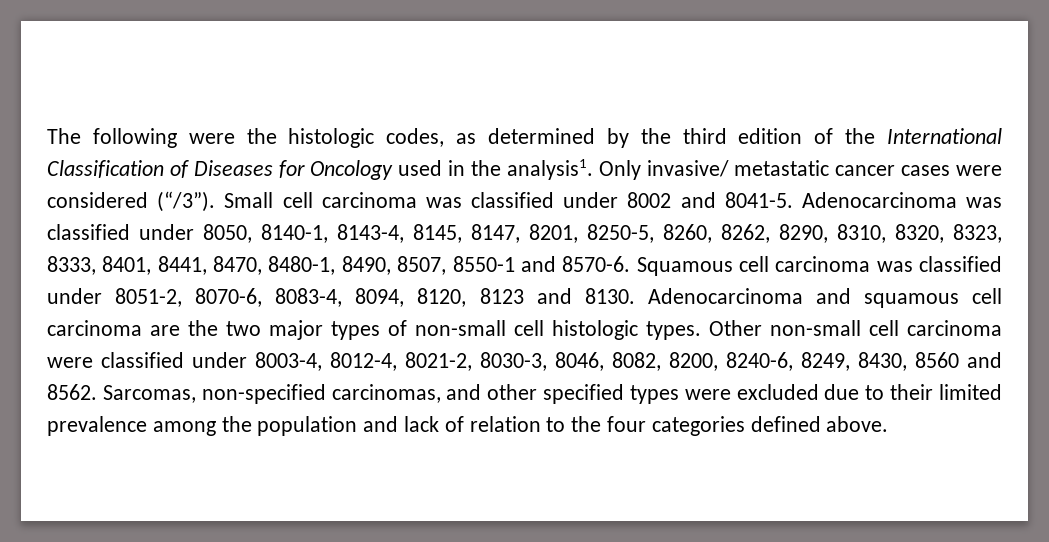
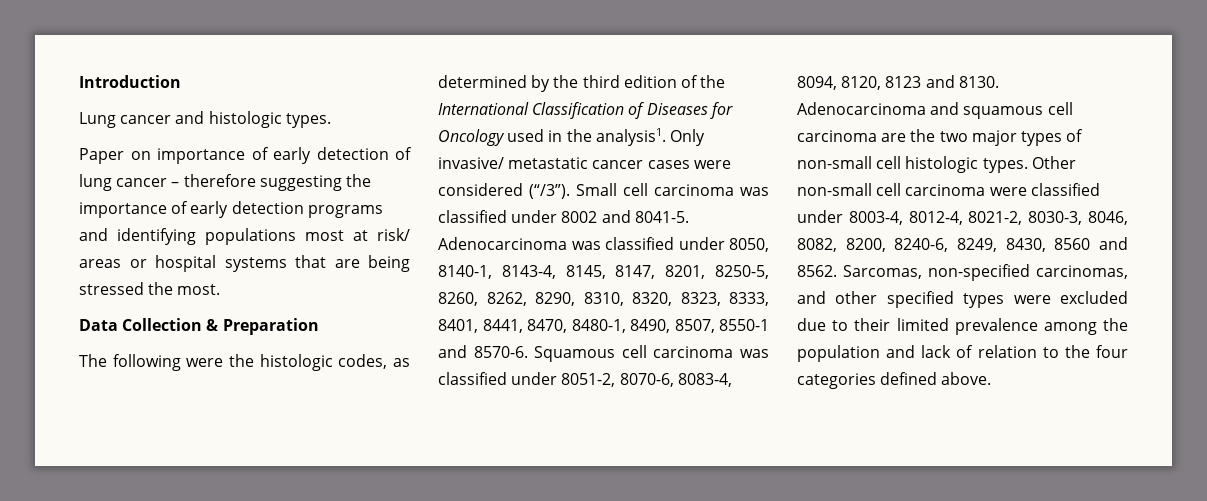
(47, 136) none -> [79,75,181,88] [79,111,331,128] [79,147,412,164] [79,174,371,191] [79,201,383,218] [79,228,410,245] [79,255,410,272] [79,282,221,295] [79,318,319,335] Introduction // Lung cancer and histologic types. // Paper on importance of early detection of lung cancer – therefore suggesting the importance of early detection programs and identifying populations most at risk/ areas or hospital systems that are being stressed the most. // Data Collection & Preparation //

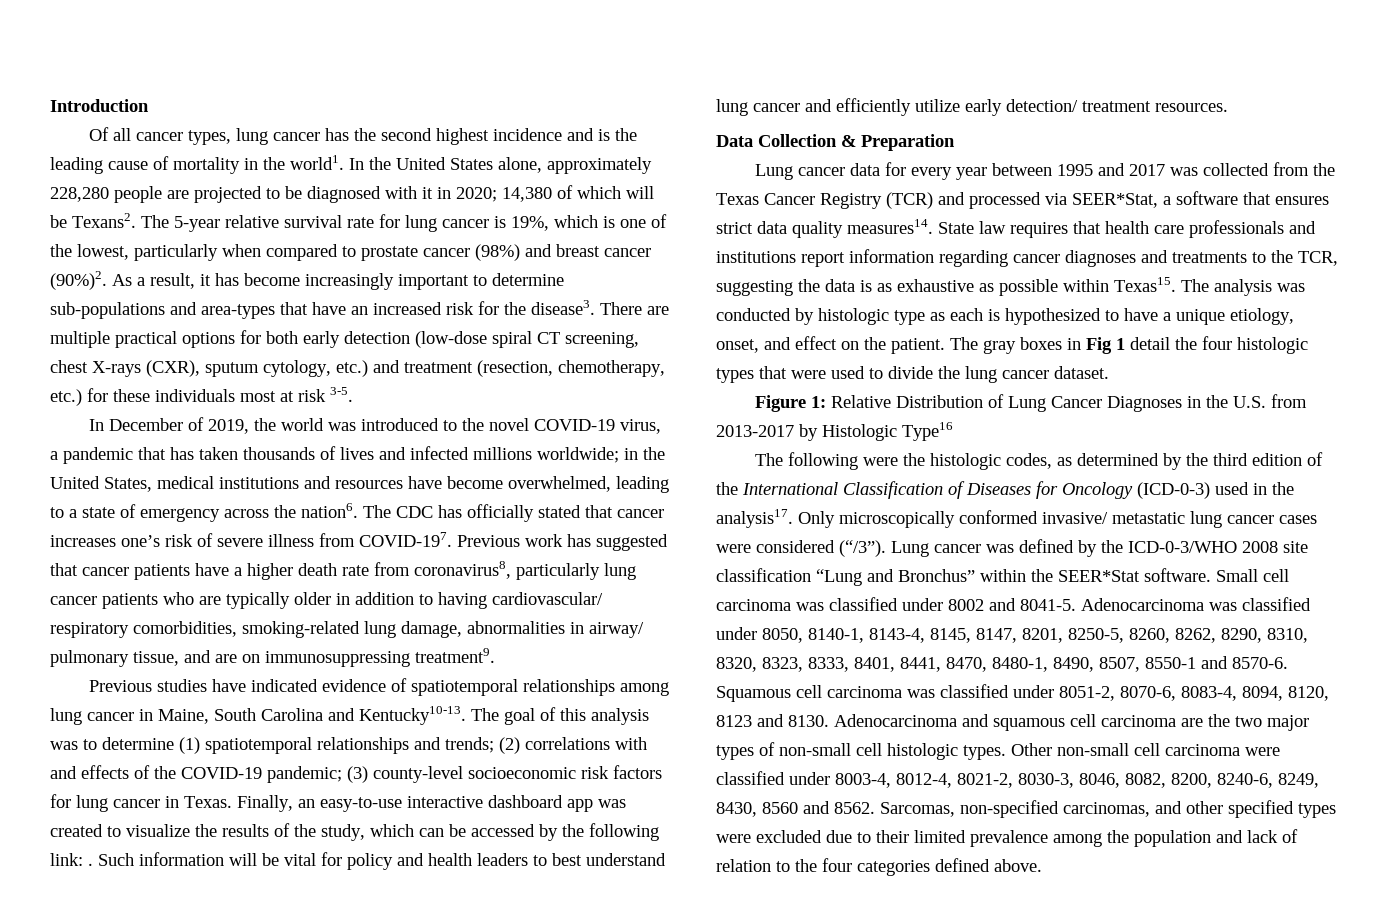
[79,111,331,128] [79,147,412,164] [79,174,371,191] [79,201,383,218] [79,228,410,245] [79,255,410,272] [79,282,221,295] [79,318,319,335] Lung cancer and histologic types. // Paper on importance of early detection of lung cancer – therefore suggesting the importance of early detection programs and identifying populations most at risk/ areas or hospital systems that are being stressed the most. // Data Collection & Preparation -> [88,127,637,145] [50,155,652,174] [50,185,654,203] [50,213,667,232] [50,244,651,261] [50,271,564,290] [50,300,669,319] [50,330,639,348] [50,360,665,377] [50,387,353,406] [88,417,661,434] [50,446,665,464] [50,476,669,493] [50,503,664,522] [50,532,668,551] [50,561,636,580] [50,592,603,609] [50,621,644,638] [50,648,495,667] [88,678,669,696] [50,706,649,725] [50,737,647,754] [50,765,662,783] [50,794,626,812] [50,823,659,841] [50,852,666,870] [716,98,1228,116] [716,134,955,151] [754,162,1335,180] [716,191,1329,209] [716,219,1316,238] [716,249,1338,267] [716,277,1305,296] [716,308,1294,325] [716,336,1308,354] [716,366,1109,383] [754,394,1307,412] [716,422,953,441] Of all cancer types, lung cancer has the second highest incidence and is the leading cause of mortality in the world1. In the United States alone, approximately 228,280 people are projected to be diagnosed with it in 2020; 14,380 of which will be Texans2. The 5-year relative survival rate for lung cancer is 19%, which is one of the lowest, particularly when compared to prostate cancer (98%) and breast cancer (90%)2. As a result, it has become increasingly important to determine sub-populations and area-types that have an increased risk for the disease3. There are multiple practical options for both early detection (low-dose spiral CT screening, chest X-rays (CXR), sputum cytology, etc.) and treatment (resection, chemotherapy, etc.) for these individuals most at risk 3-5. // In December of 2019, the world was introduced to the novel COVID-19 virus, a pandemic that has taken thousands of lives and infected millions worldwide; in the United States, medical institutions and resources have become overwhelmed, leading to a state of emergency across the nation6. The CDC has officially stated that cancer increases one’s risk of severe illness from COVID-197. Previous work has suggested that cancer patients have a higher death rate from coronavirus8, particularly lung cancer patients who are typically older in addition to having cardiovascular/ respiratory comorbidities, smoking-related lung damage, abnormalities in airway/ pulmonary tissue, and are on immunosuppressing treatment9. // Previous studies have indicated evidence of spatiotemporal relationships among lung cancer in Maine, South Carolina and Kentucky10-13. The goal of this analysis was to determine (1) spatiotemporal relationships and trends; (2) correlations with and effects of the COVID-19 pandemic; (3) county-level socioeconomic risk factors for lung cancer in Texas. Finally, an easy-to-use interactive dashboard app was created to visualize the results of the study, which can be accessed by the following link: . Such information will be vital for policy and health leaders to best understand lung cancer and efficiently utilize early detection/ treatment resources. // Data Collection & Preparation // Lung cancer data for every year between 1995 and 2017 was collected from the Texas Cancer Registry (TCR) and processed via SEER*Stat, a software that ensures strict data quality measures14. State law requires that health care professionals and institutions report information regarding cancer diagnoses and treatments to the TCR, suggesting the data is as exhaustive as possible within Texas15. The analysis was conducted by histologic type as each is hypothesized to have a unique etiology, onset, and effect on the patient. The gray boxes in Fig 1 detail the four histologic types that were used to divide the lung cancer dataset. // Figure 1: Relative Distribution of Lung Cancer Diagnoses in the U.S. from 2013-2017 by Histologic Type16
(505, 137) none -> [1137,482,1210,499] (ICD-0-3)
[595,128,705,146] analysis1. Only -> [716,509,1038,528] analysis17. Only microscopically conformed
(589, 163) none -> [1190,511,1222,528] lung
(570, 191) none -> [891,539,1308,557] [716,568,1211,586] Lung cancer was defined by the ICD-0-3/WHO 2008 site classification “Lung and Bronchus” within the SEER*Stat software.

